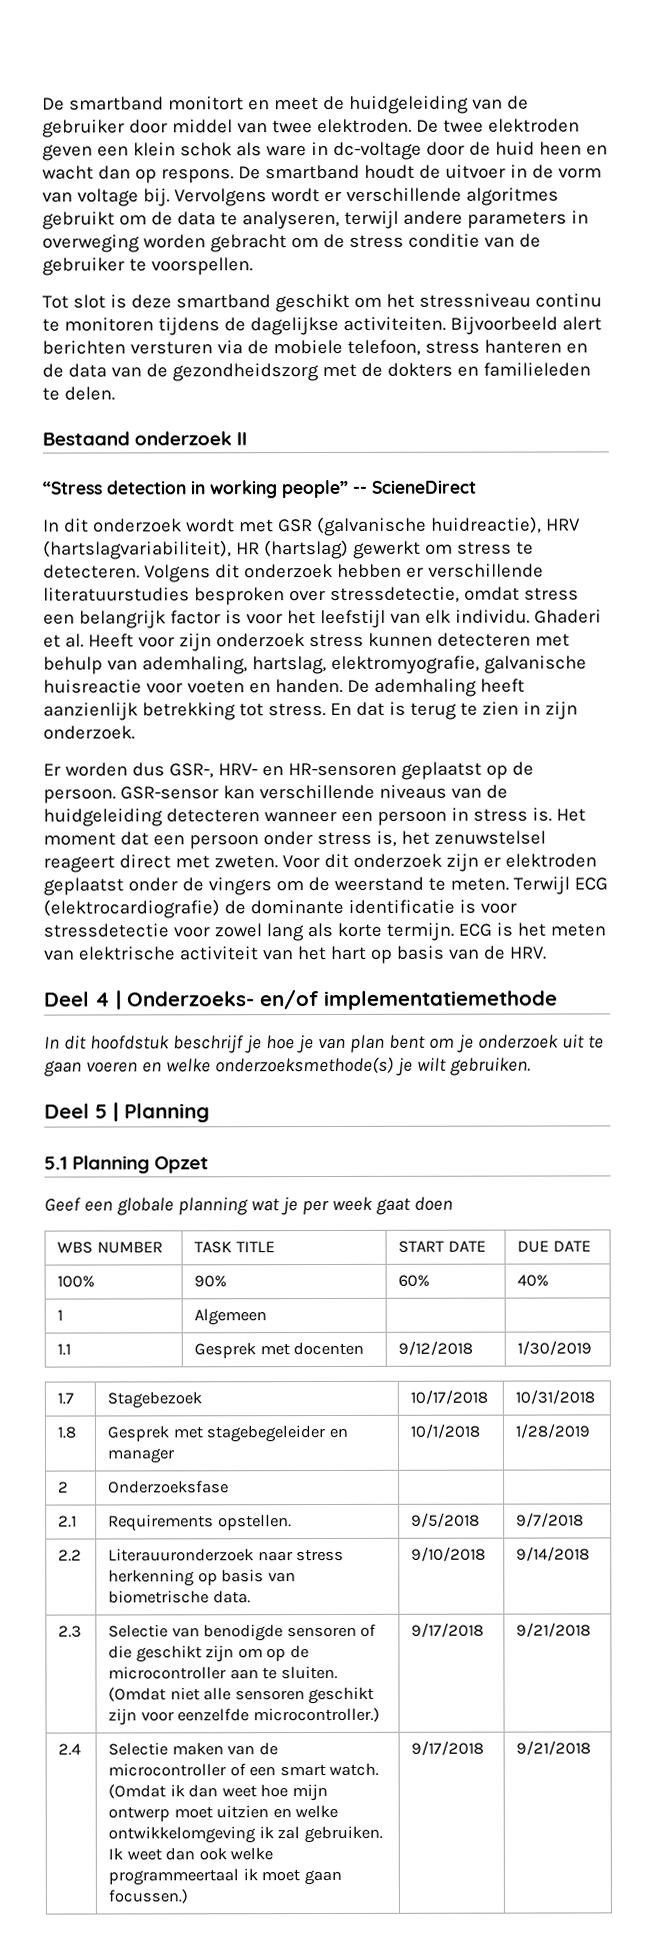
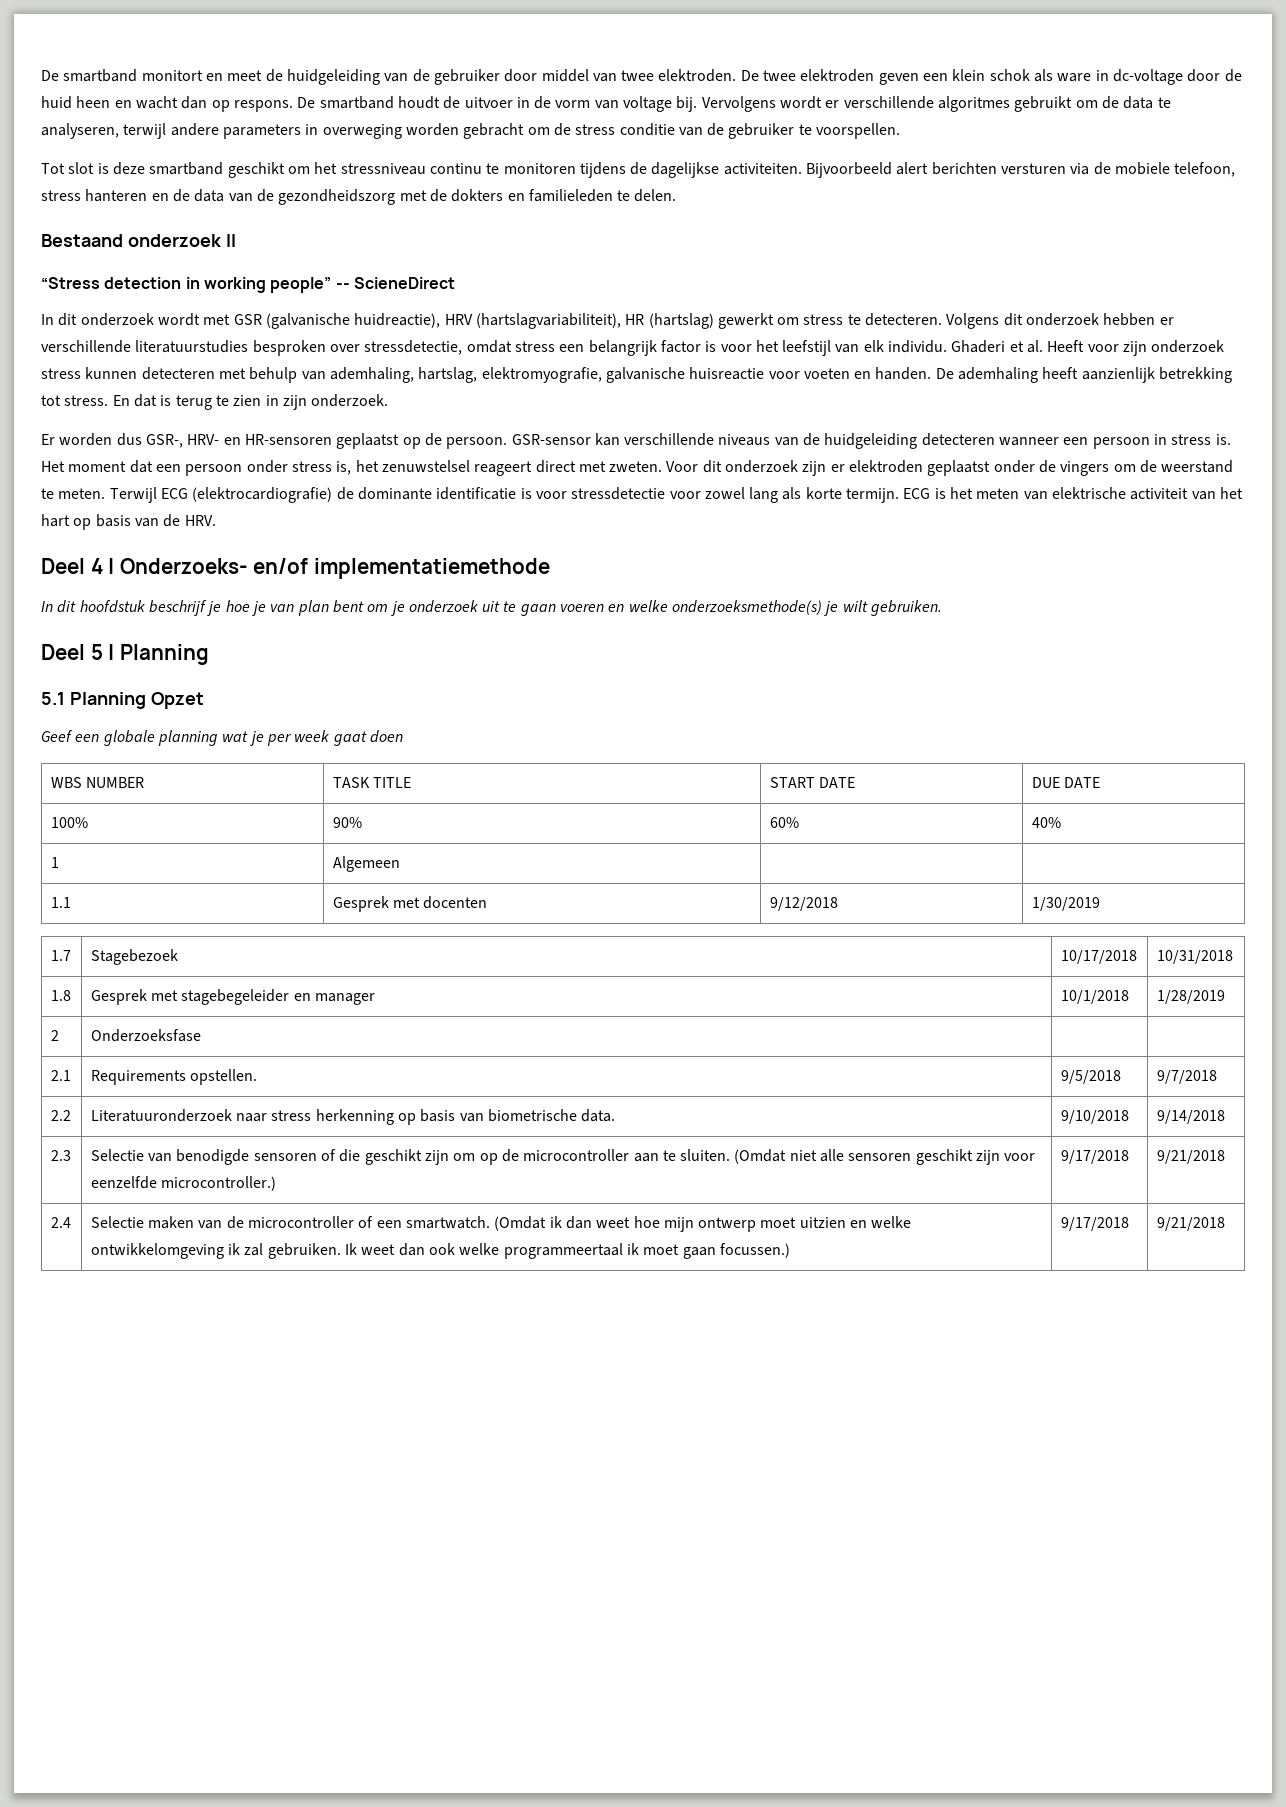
[108,1548,255,1562] Literauuronderzoek -> [90,1109,232,1122] Literatuuronderzoek
[279,1762,380,1777] smart watch. -> [405,1216,490,1229] smartwatch.

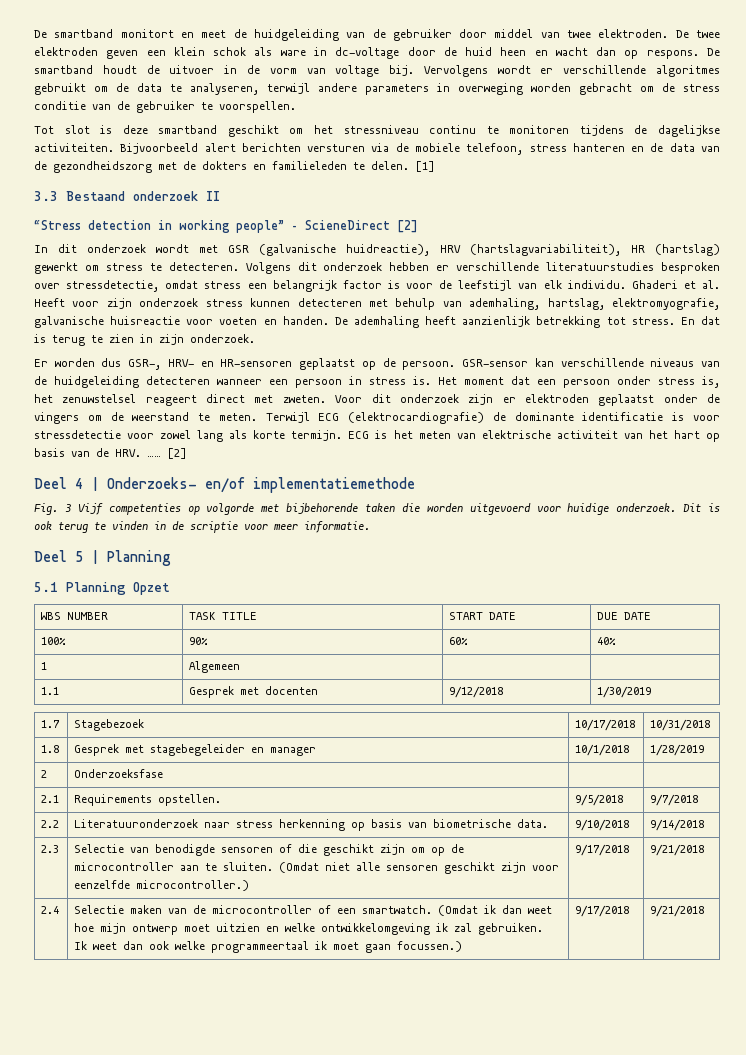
(677, 195) // -> [415,161,435,172] [34,191,58,201] [1] // 3.3
[335,283,350,289] -- -> [291,225,298,230] –
(455, 283) none -> [397,220,418,233] [2]
[755,340,779,352] het -> [439,280,453,289] de
(216, 520) none -> [147,448,187,459] …… [2]
[41,600,943,616] In dit hoofdstuk beschrijf je hoe je van plan bent om je onderzoek uit te gaan voeren en welke onderzoeksmethode(s) je wilt gebruiken. -> [34,503,720,515] [34,521,370,533] Fig. 3 Vijf competenties op volgorde met bijbehorende taken die worden uitgevoerd voor huidige onderzoek. Dit is ook terug te vinden in de scriptie voor meer informatie.
[41,730,403,746] // Geef een globale planning wat je per week gaat doen -> (170, 588) none

